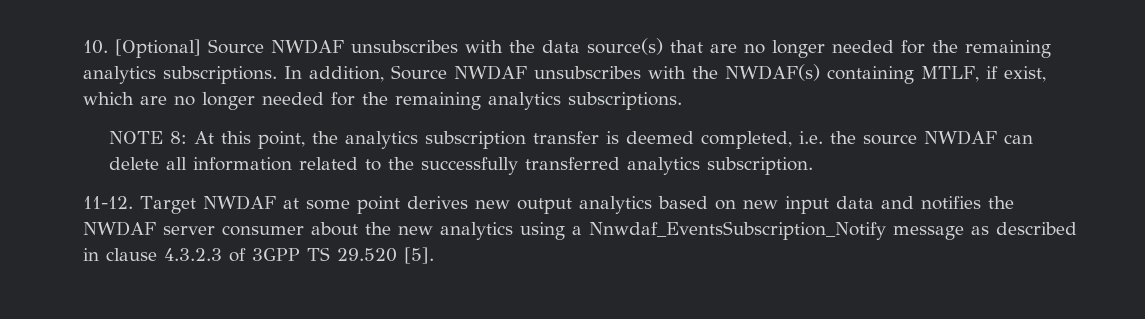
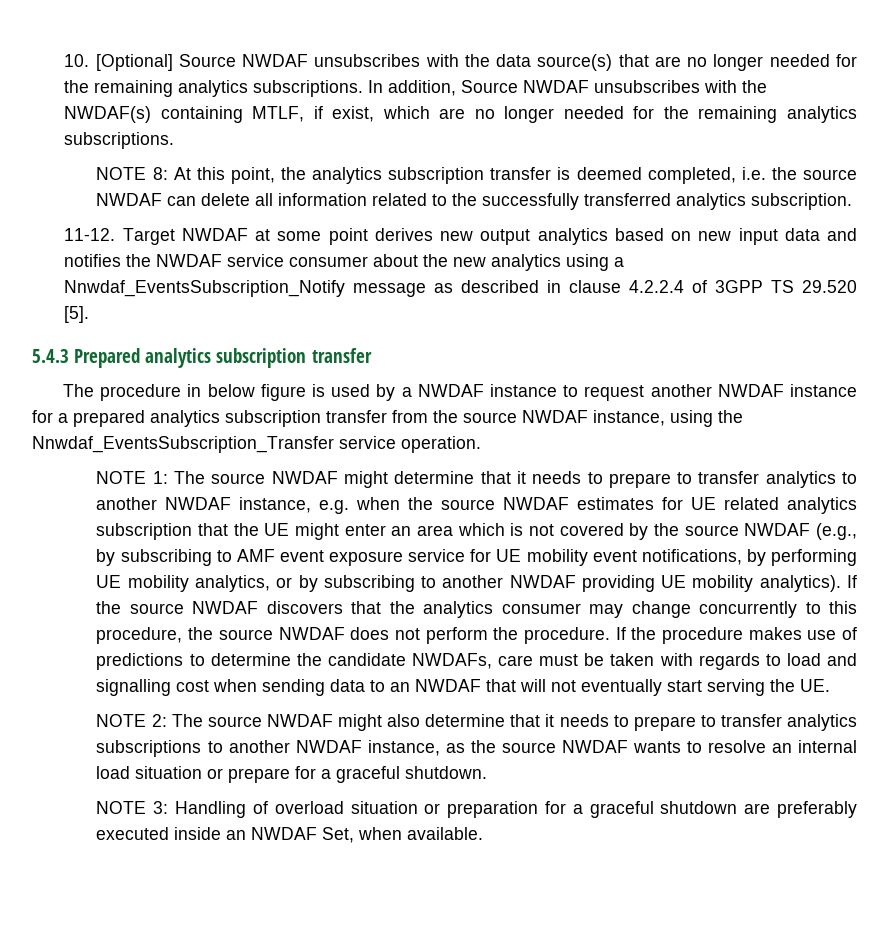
[163,226,216,235] server -> [227,254,285,267] service
[164,248,223,261] 4.3.2.3 -> [629,280,685,293] 4.2.2.4
(435, 255) none -> [32,348,372,368] [62,384,857,401] [32,410,743,427] [32,436,481,453] [96,471,858,488] [96,497,858,514] [96,523,857,540] [96,549,857,566] [96,575,857,592] [96,601,858,618] [96,627,857,644] [96,653,857,670] [96,679,831,696] [96,714,857,731] [96,740,858,757] [96,766,488,783] [96,801,857,818] [96,827,484,843] // 5.4.3 Prepared analytics subscription transfer // The procedure in below figure is used by a NWDAF instance to request another NWDAF instance for a prepared analytics subscription transfer from the source NWDAF instance, using the Nnwdaf_EventsSubscription_Transfer service operation. // NOTE 1: The source NWDAF might determine that it needs to prepare to transfer analytics to another NWDAF instance, e.g. when the source NWDAF estimates for UE related analytics subscription that the UE might enter an area which is not covered by the source NWDAF (e.g., by subscribing to AMF event exposure service for UE mobility event notifications, by performing UE mobility analytics, or by subscribing to another NWDAF providing UE mobility analytics). If the source NWDAF discovers that the analytics consumer may change concurrently to this procedure, the source NWDAF does not perform the procedure. If the procedure makes use of predictions to determine the candidate NWDAFs, care must be taken with regards to load and signalling cost when sending data to an NWDAF that will not eventually start serving the UE. // NOTE 2: The source NWDAF might also determine that it needs to prepare to transfer analytics subscriptions to another NWDAF instance, as the source NWDAF wants to resolve an internal load situation or prepare for a graceful shutdown. // NOTE 3: Handling of overload situation or preparation for a graceful shutdown are preferably executed inside an NWDAF Set, when available.

